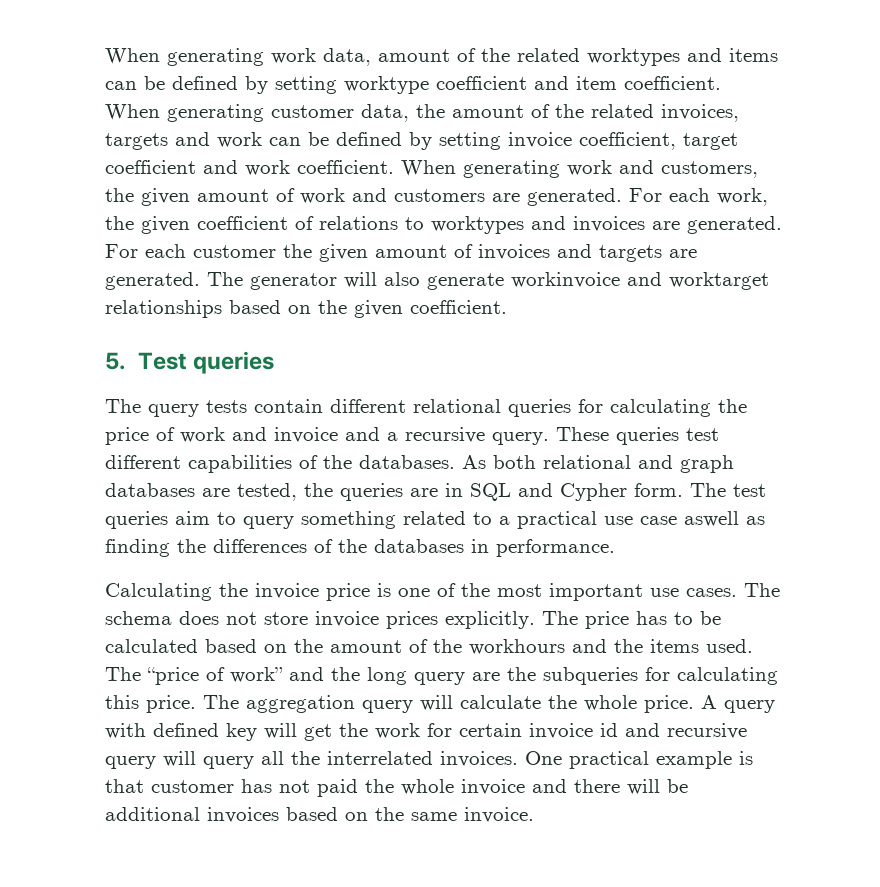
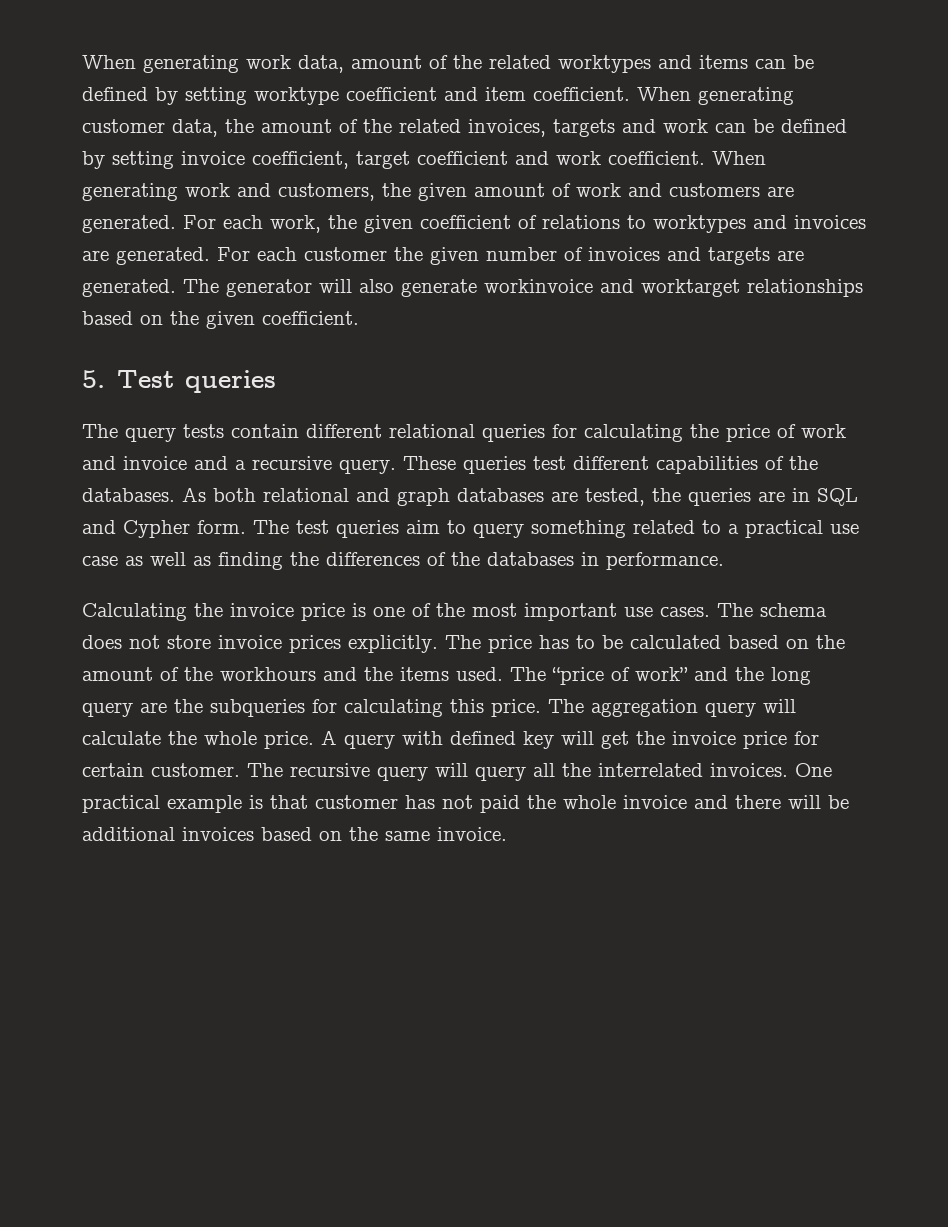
[375,245,447,258] amount -> [486,247,557,261] number
[684,511,739,527] aswell -> [125,552,186,566] as well
[375,723,660,739] work for certain invoice id and -> [672,731,819,749] [82,763,283,777] invoice price for certain customer. The

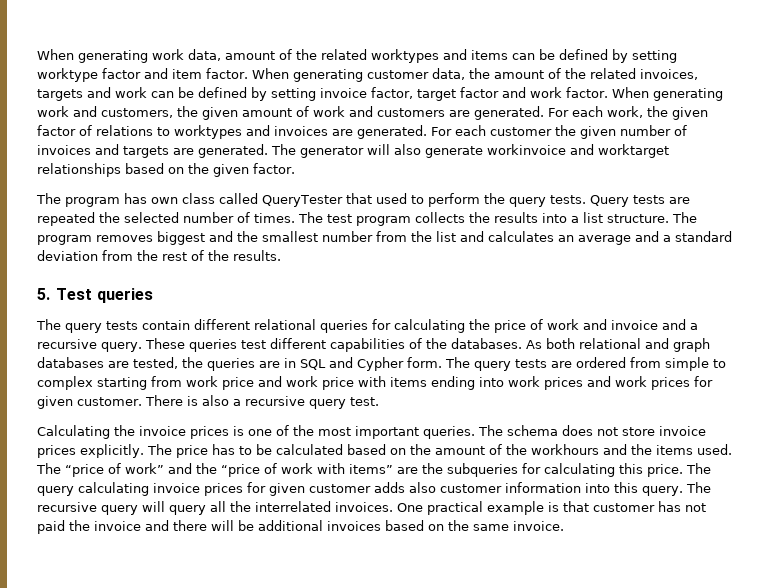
[346,87,437,101] coefficient -> [102,68,141,79] factor
[533,87,630,101] coefficient. -> [206,68,248,79] factor.
[252,151,705,169] coefficient, target coefficient and work coefficient. -> [371,87,608,101] factor, target factor and work factor.
[420,215,511,229] coefficient -> [37,125,76,136] factor
[262,311,359,325] coefficient. -> [253,163,295,174] [36,193,690,207] [37,212,697,226] [37,231,732,245] [37,250,281,261] factor. // The program has own class called QueryTester that used to perform the query tests. Query tests are repeated the selected number of times. The test program collects the results into a list structure. The program removes biggest and the smallest number from the list and calculates an average and a standard deviation from the rest of the results.
[296,520,859,538] [82,552,724,570] test queries aim to query something related to a practical use case as well as finding the differences of the databases in performance. -> [474,357,726,371] [37,376,713,390] [37,395,379,409] query tests are ordered from simple to complex starting from work price and work price with items ending into work prices and work prices for given customer. There is also a recursive query test.
[301,603,345,621] price -> [190,426,229,439] prices
[624,607,710,617] use cases. -> [423,426,475,439] queries.
[771,667,811,685] [82,702,133,717] long query -> [221,463,393,477] “price of work with items”
[591,699,796,717] [82,730,819,749] [82,763,240,777] aggregation query will calculate the whole price. A query with defined key will get the invoice price for certain customer. -> [37,482,683,496] query calculating invoice prices for given customer adds also customer information into this query.
[563,795,616,809] whole -> (90, 525) none

